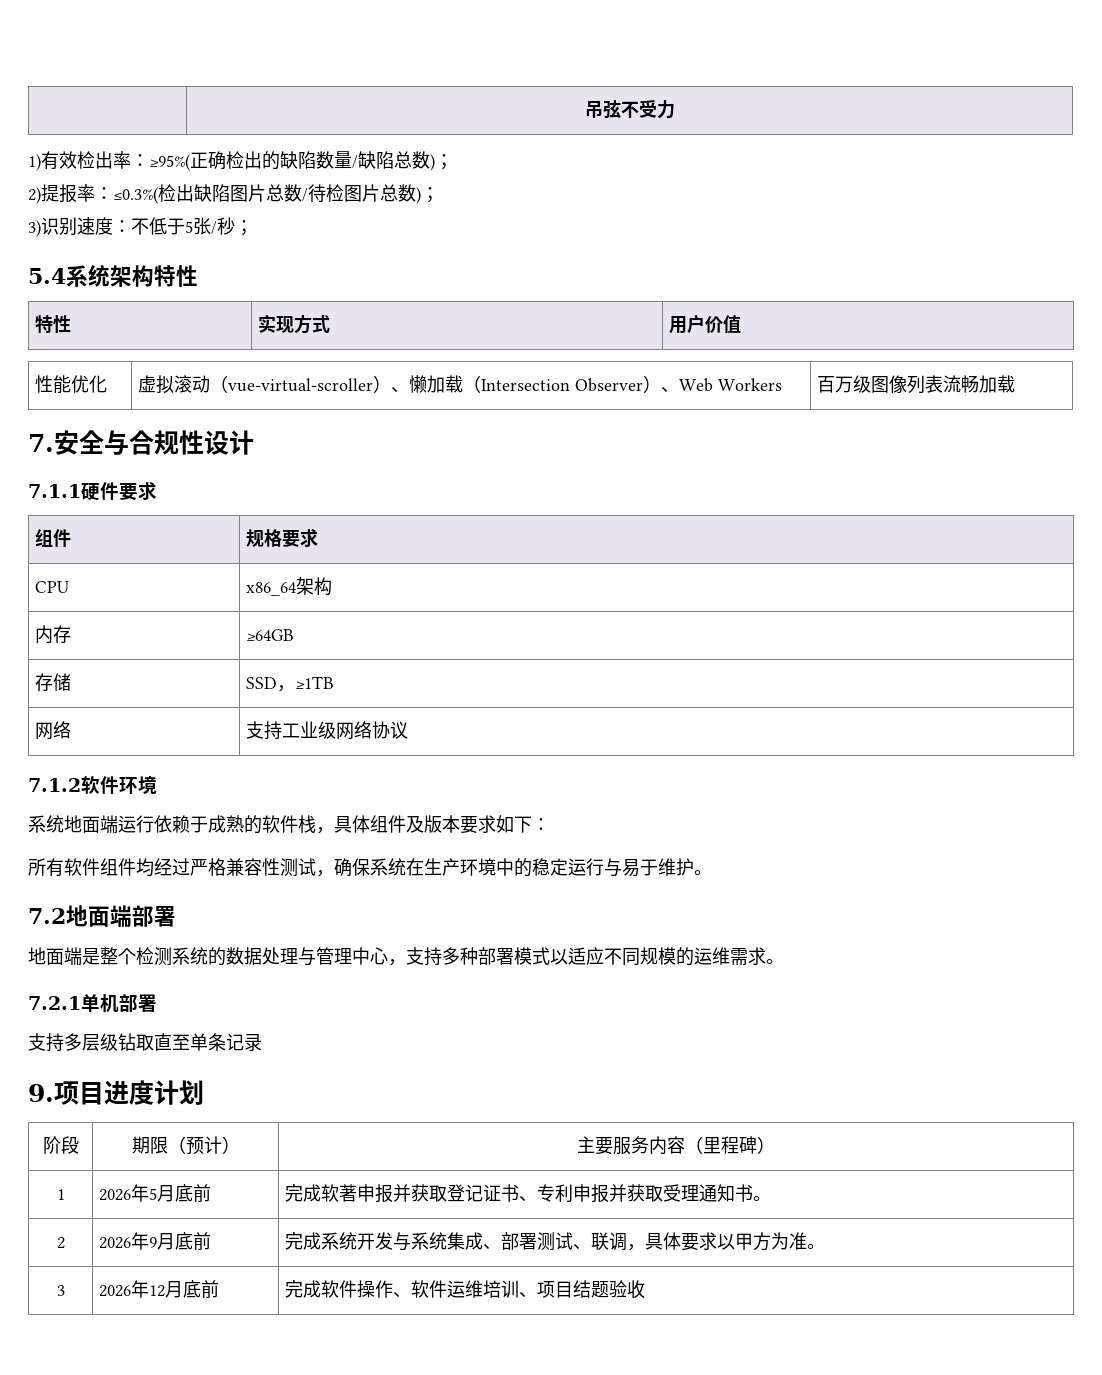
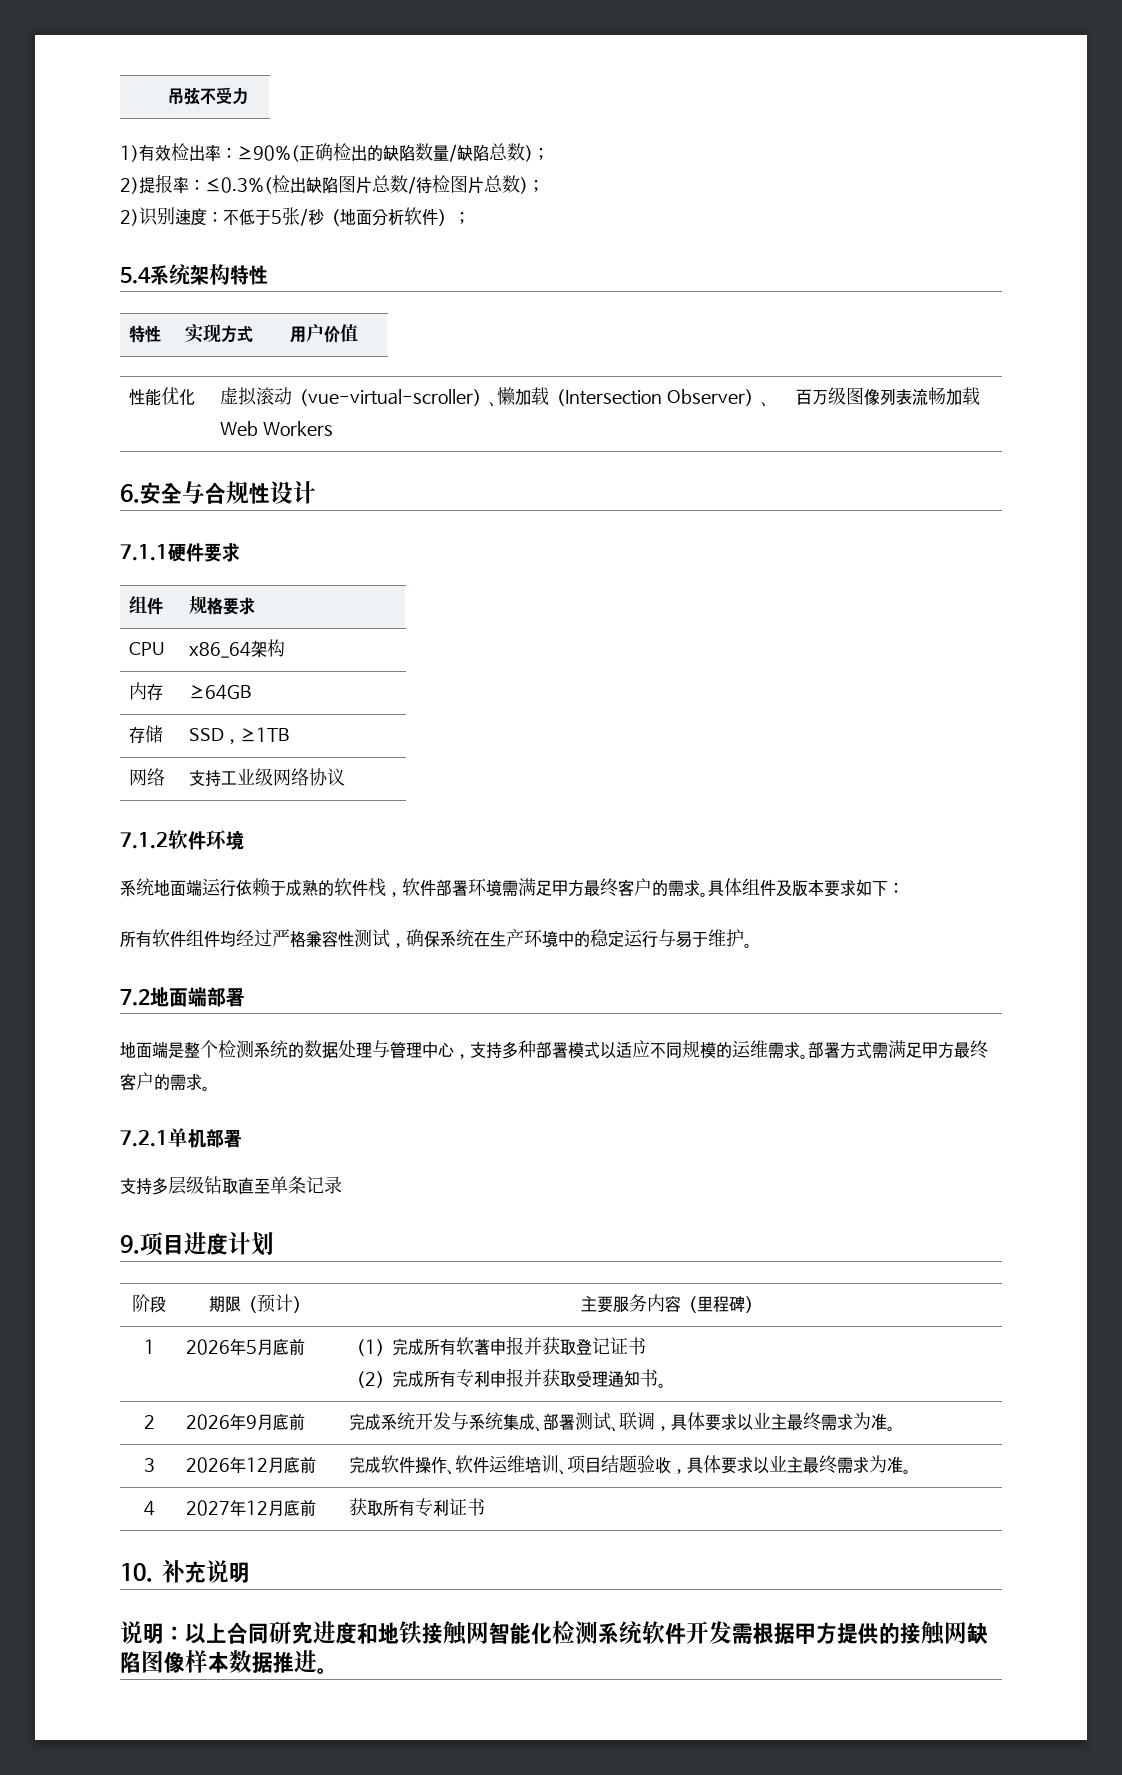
[149,154,190,171] ≥95%( -> [237,145,299,162] ≥90%(
[28,220,41,237] 3) -> [120,209,139,226] 2)
(235, 226) none -> [324,207,454,226] （地面分析软件）
[28,434,54,452] 7. -> [120,484,140,503] 6.
(334, 830) none -> [402,878,708,897] 软件部署环境需满足甲方最终客户的需求。
(784, 961) none -> [808,1040,988,1059] [120,1072,210,1091] 部署方式需满足甲方最终客户的需求。
[285,1184,322,1202] 完成 -> [348,1338,456,1356] （1）完成所有
[519,1196,538,1202] 、 -> [348,1370,456,1388] // （2）完成所有
[735,1232,772,1251] 甲方 -> [752,1412,853,1431] 业主最终需求
(646, 1289) none -> [670,1455,911,1474] [143,1501,155,1516] [185,1499,316,1517] [348,1498,485,1517] [120,1560,250,1583] [120,1621,988,1646] [120,1650,327,1674] ，具体要求以业主最终需求为准。 // 4 | 2027年12月底前 | 获取所有专利证书 // 10.补充说明 // 说明：以上合同研究进度和地铁接触网智能化检测系统软件开发需根据甲方提供的接触网缺陷图像样本数据推进。

